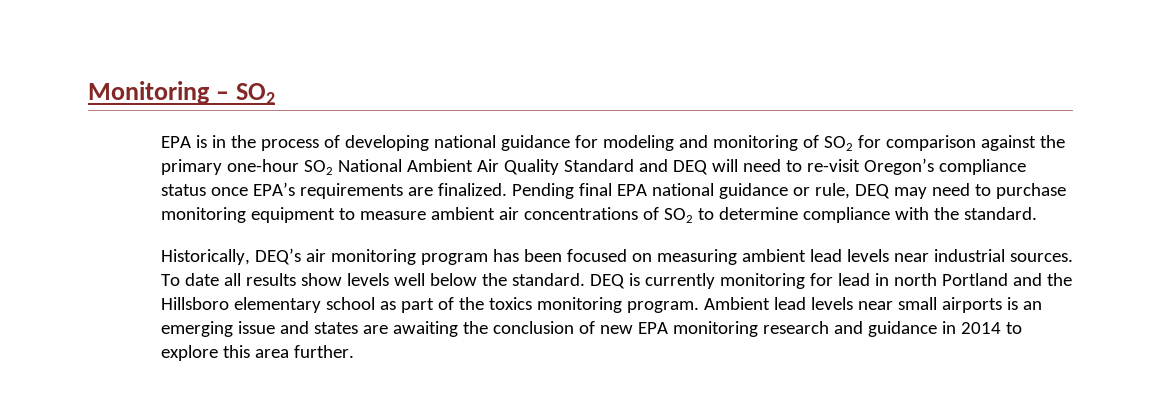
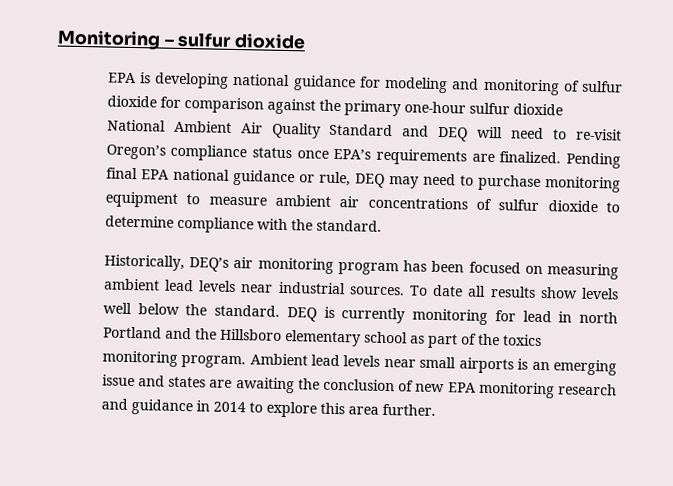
[236,83,276,104] SO2 -> [177,32,307,50] sulfur dioxide
[211,135,340,151] in the process of -> (152, 78) none
[823,136,853,151] SO2 -> [582,80,624,93] [106,95,157,108] sulfur dioxide
[303,160,333,175] SO2 -> [468,102,563,116] sulfur dioxide
[663,208,693,223] SO2 -> [498,199,598,213] sulfur dioxide

